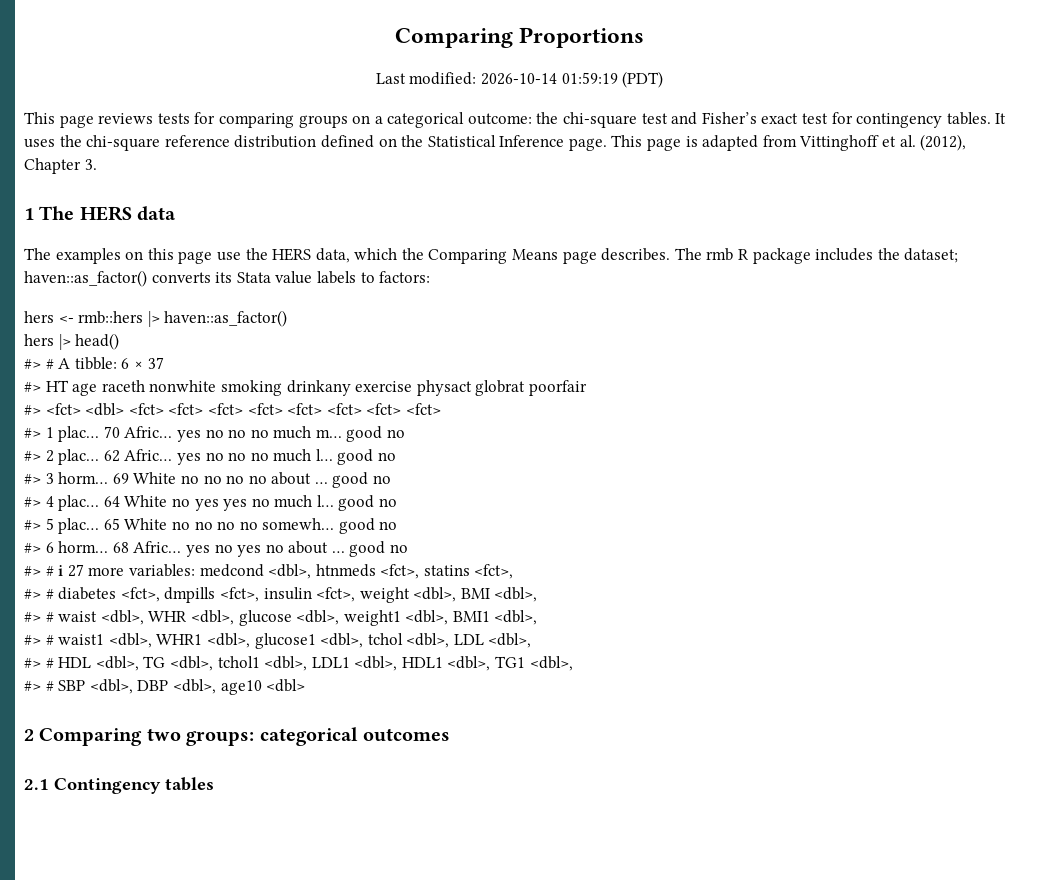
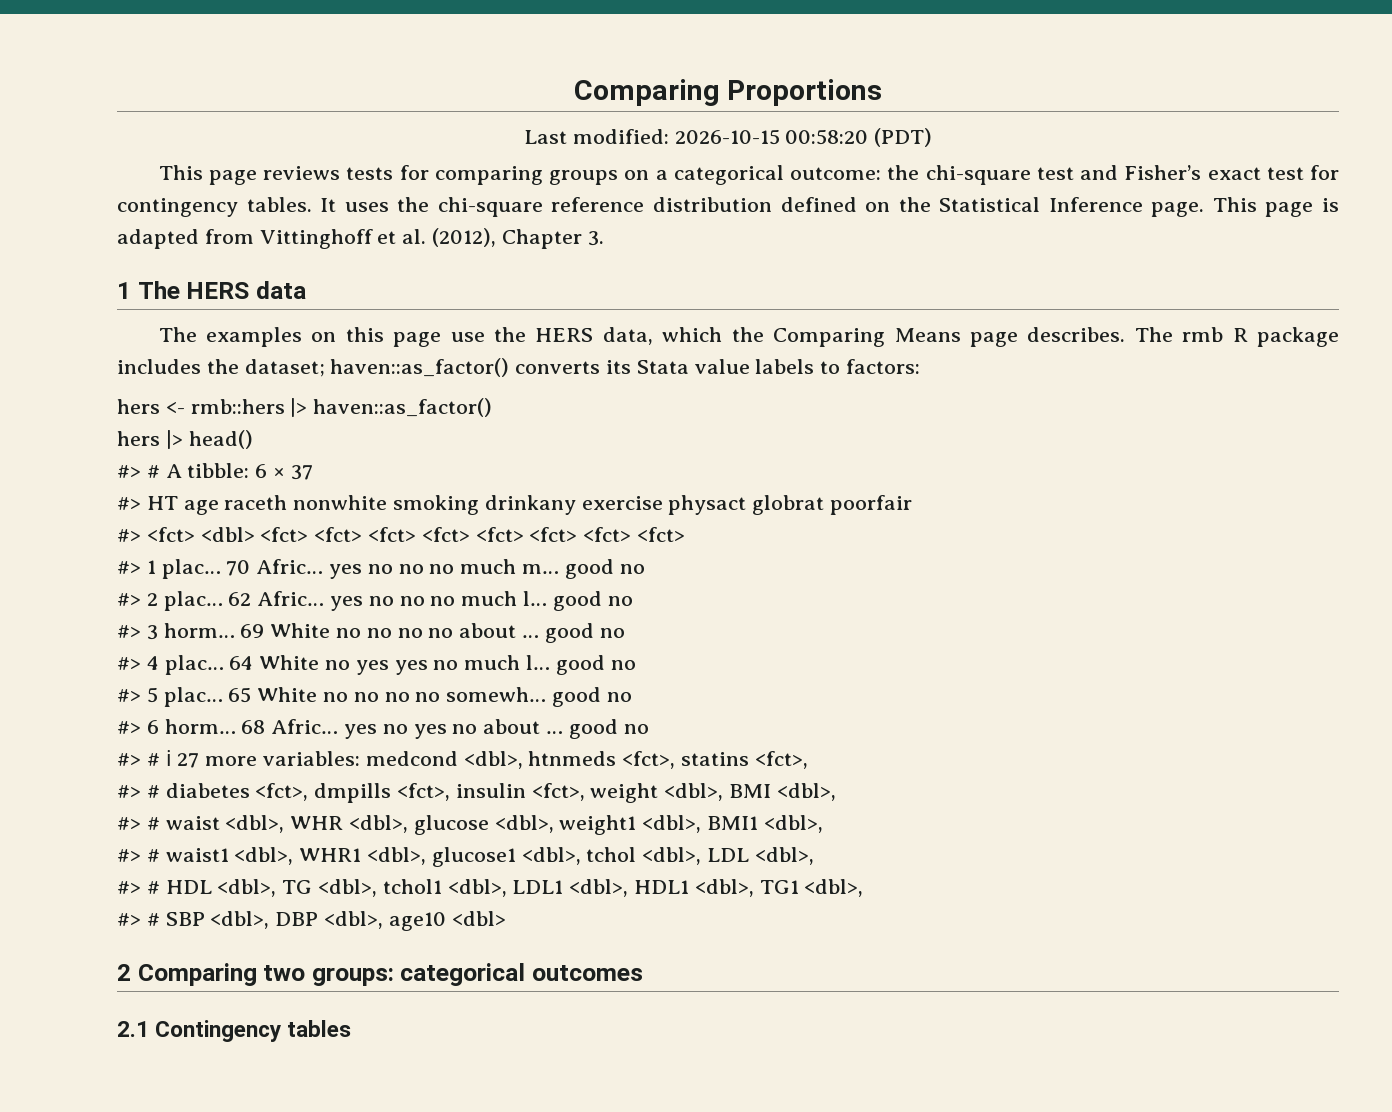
[480,72,618,85] 2026-10-14 01:59:19 -> [674,129,869,145] 2026-10-15 00:58:20

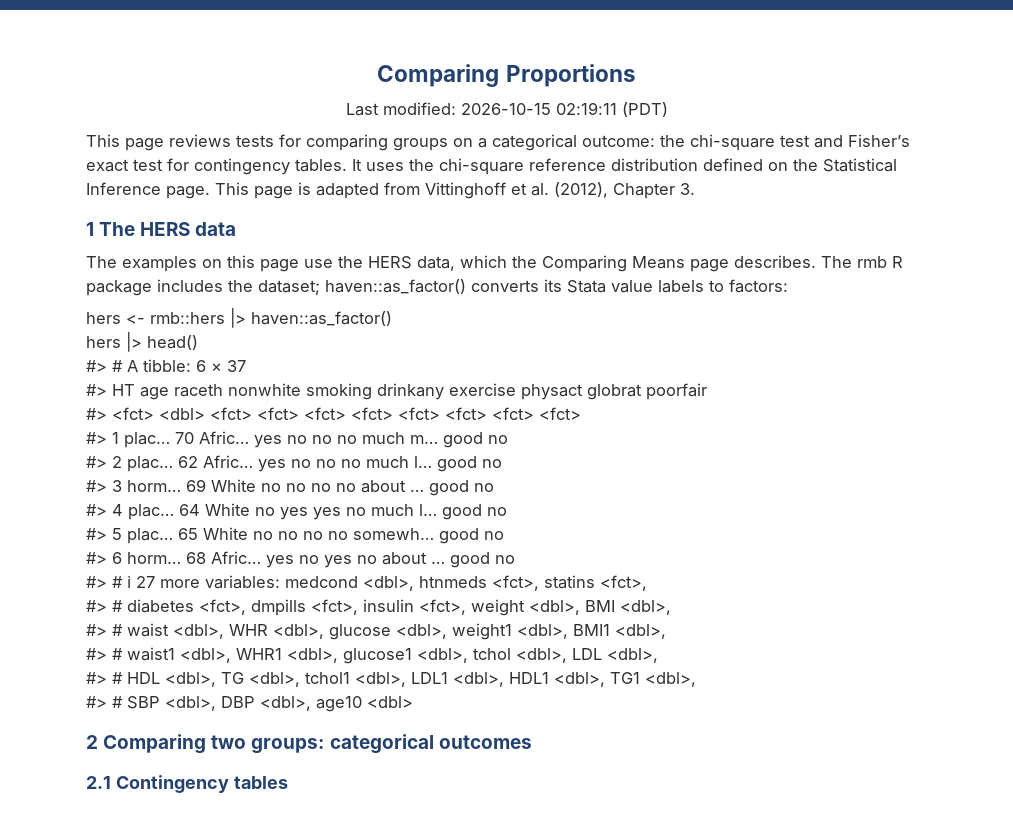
[785,129,869,145] 00:58:20 -> [555,102,617,115] 02:19:11

